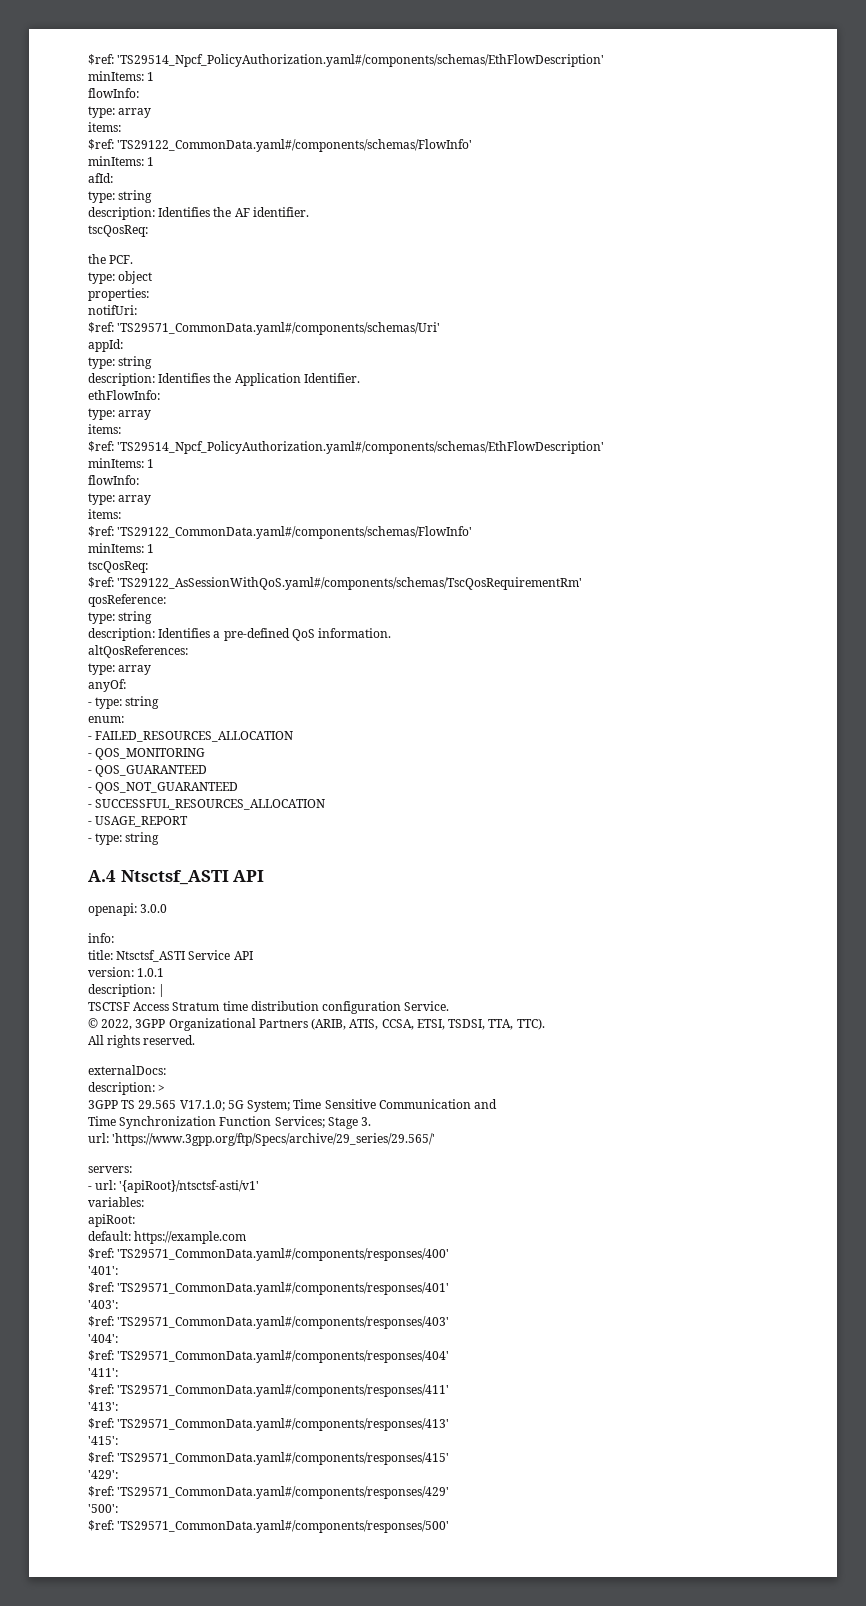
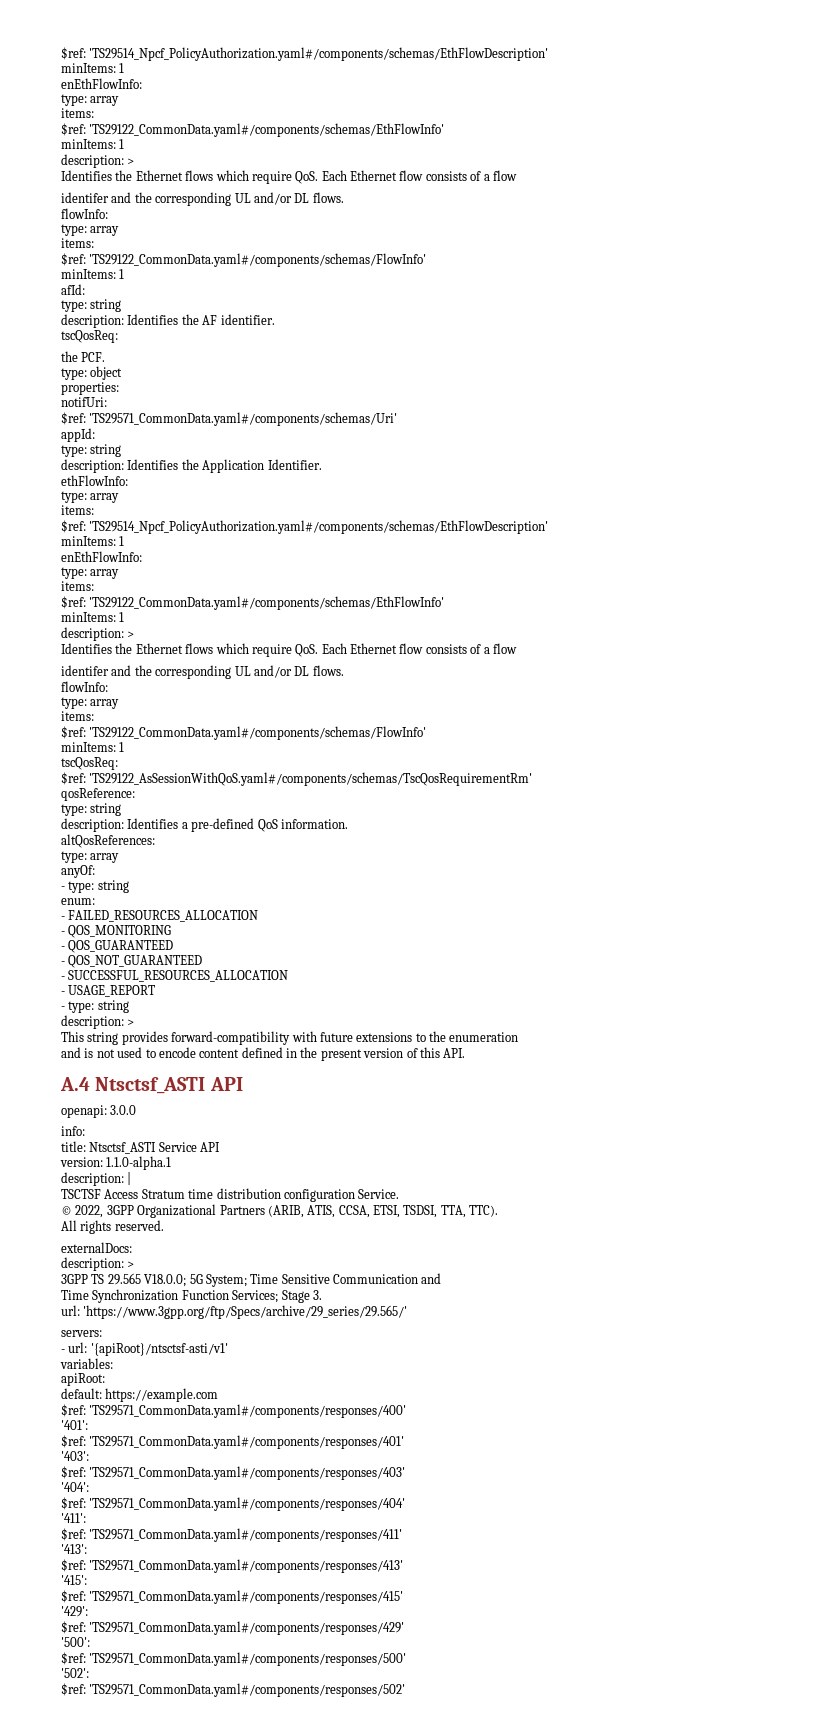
[88,54,605,67] [88,71,155,81] $ref: 'TS29514_Npcf_PolicyAuthorization.yaml#/components/schemas/EthFlowDescription' // minItems: 1 -> [61,47,549,61] [61,63,125,73] [61,78,142,89] [61,94,120,106] [61,108,94,118] [61,123,445,137] [61,139,125,149] [61,154,135,168] [61,170,517,184] [61,192,344,206] $ref: 'TS29514_Npcf_PolicyAuthorization.yaml#/components/schemas/EthFlowDescription' // minItems: 1 // enEthFlowInfo: // type: array // items: // $ref: 'TS29122_CommonData.yaml#/components/schemas/EthFlowInfo' // minItems: 1 // description: > // Identifies the Ethernet flows which require QoS. Each Ethernet flow consists of a flow // identifer and the corresponding UL and/or DL flows.
(155, 463) none -> [61,551,142,562] [61,567,120,579] [61,581,94,591] [61,596,445,610] [61,612,125,622] [61,627,135,641] [61,643,517,657] [61,665,344,679] // enEthFlowInfo: // type: array // items: // $ref: 'TS29122_CommonData.yaml#/components/schemas/EthFlowInfo' // minItems: 1 // description: > // Identifies the Ethernet flows which require QoS. Each Ethernet flow consists of a flow // identifer and the corresponding UL and/or DL flows.
(160, 838) none -> [61,1015,135,1029] [61,1031,519,1045] [61,1047,466,1061] // description: > // This string provides forward-compatibility with future extensions to the enumeration // and is not used to encode content defined in the present version of this API.
[137,968,165,977] 1.0.1 -> [106,1156,172,1170] 1.1.0-alpha.1
[179,1100,225,1111] V17.1.0; -> [144,1274,187,1287] V18.0.0;
(450, 1526) none -> [61,1668,89,1678] [61,1683,406,1697] // '502': // $ref: 'TS29571_CommonData.yaml#/components/responses/502'

